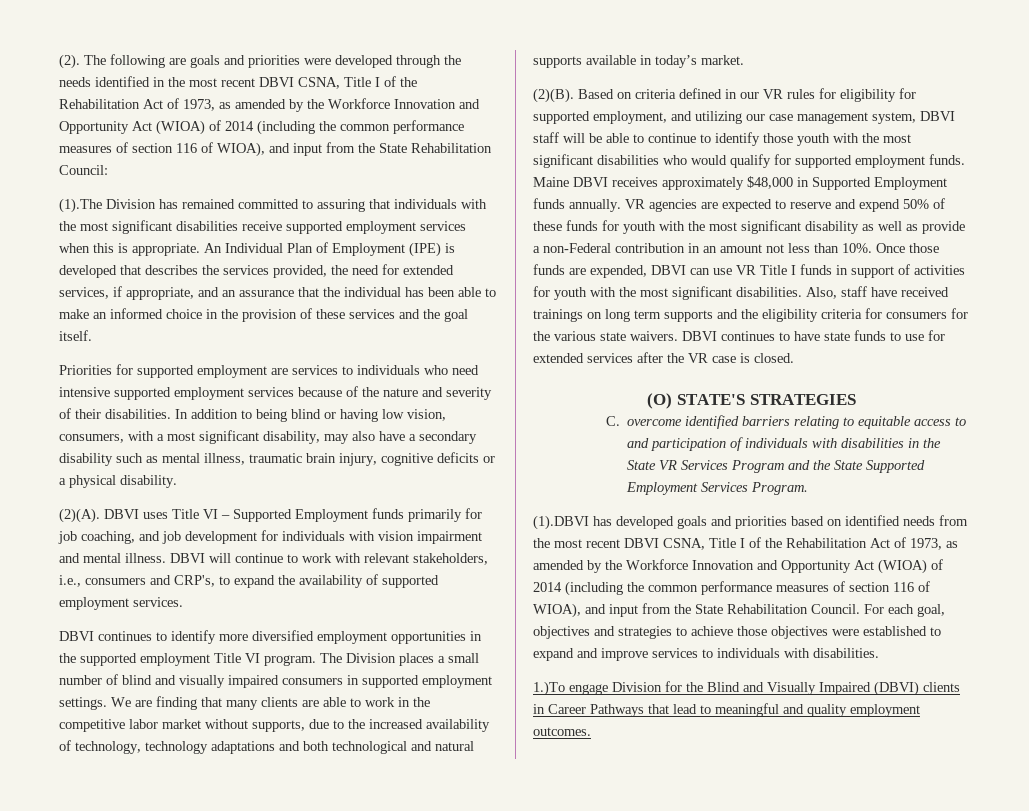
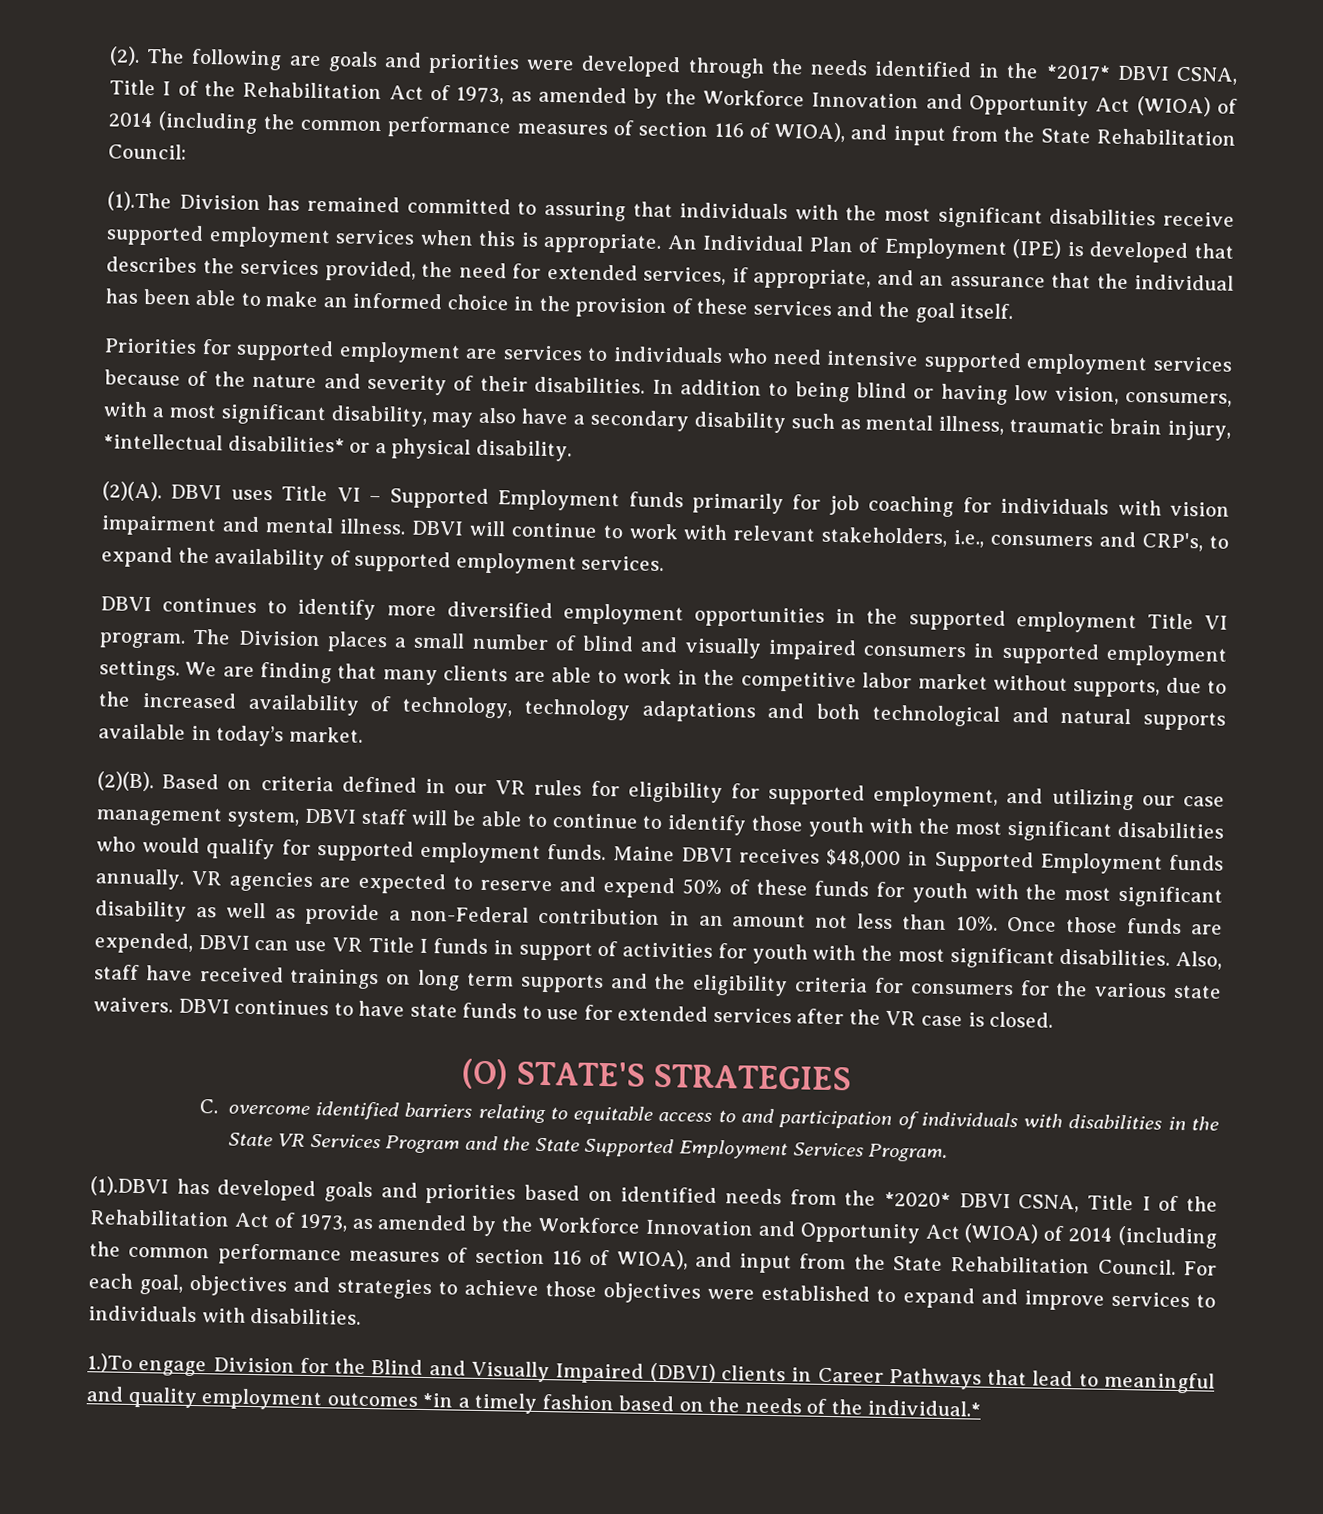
[189,78,255,87] most recent -> [1045,64,1111,82] *2017*
[381,452,479,466] cognitive deficits -> [103,433,345,453] *intellectual disabilities*
[81,531,257,544] coaching, and job development -> [868,495,955,518] coaching
[662,177,744,190] approximately -> (820, 856) none
[554,539,620,548] most recent -> [883,1191,951,1208] *2020*
[533,727,591,736] outcomes. -> [326,1392,982,1417] outcomes *in a timely fashion based on the needs of the individual.*

